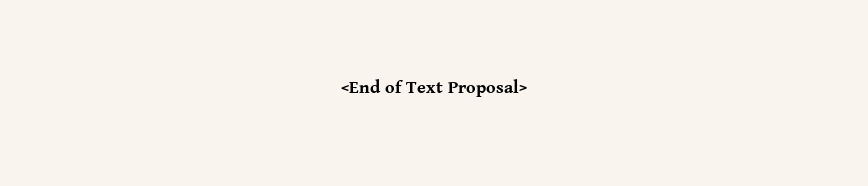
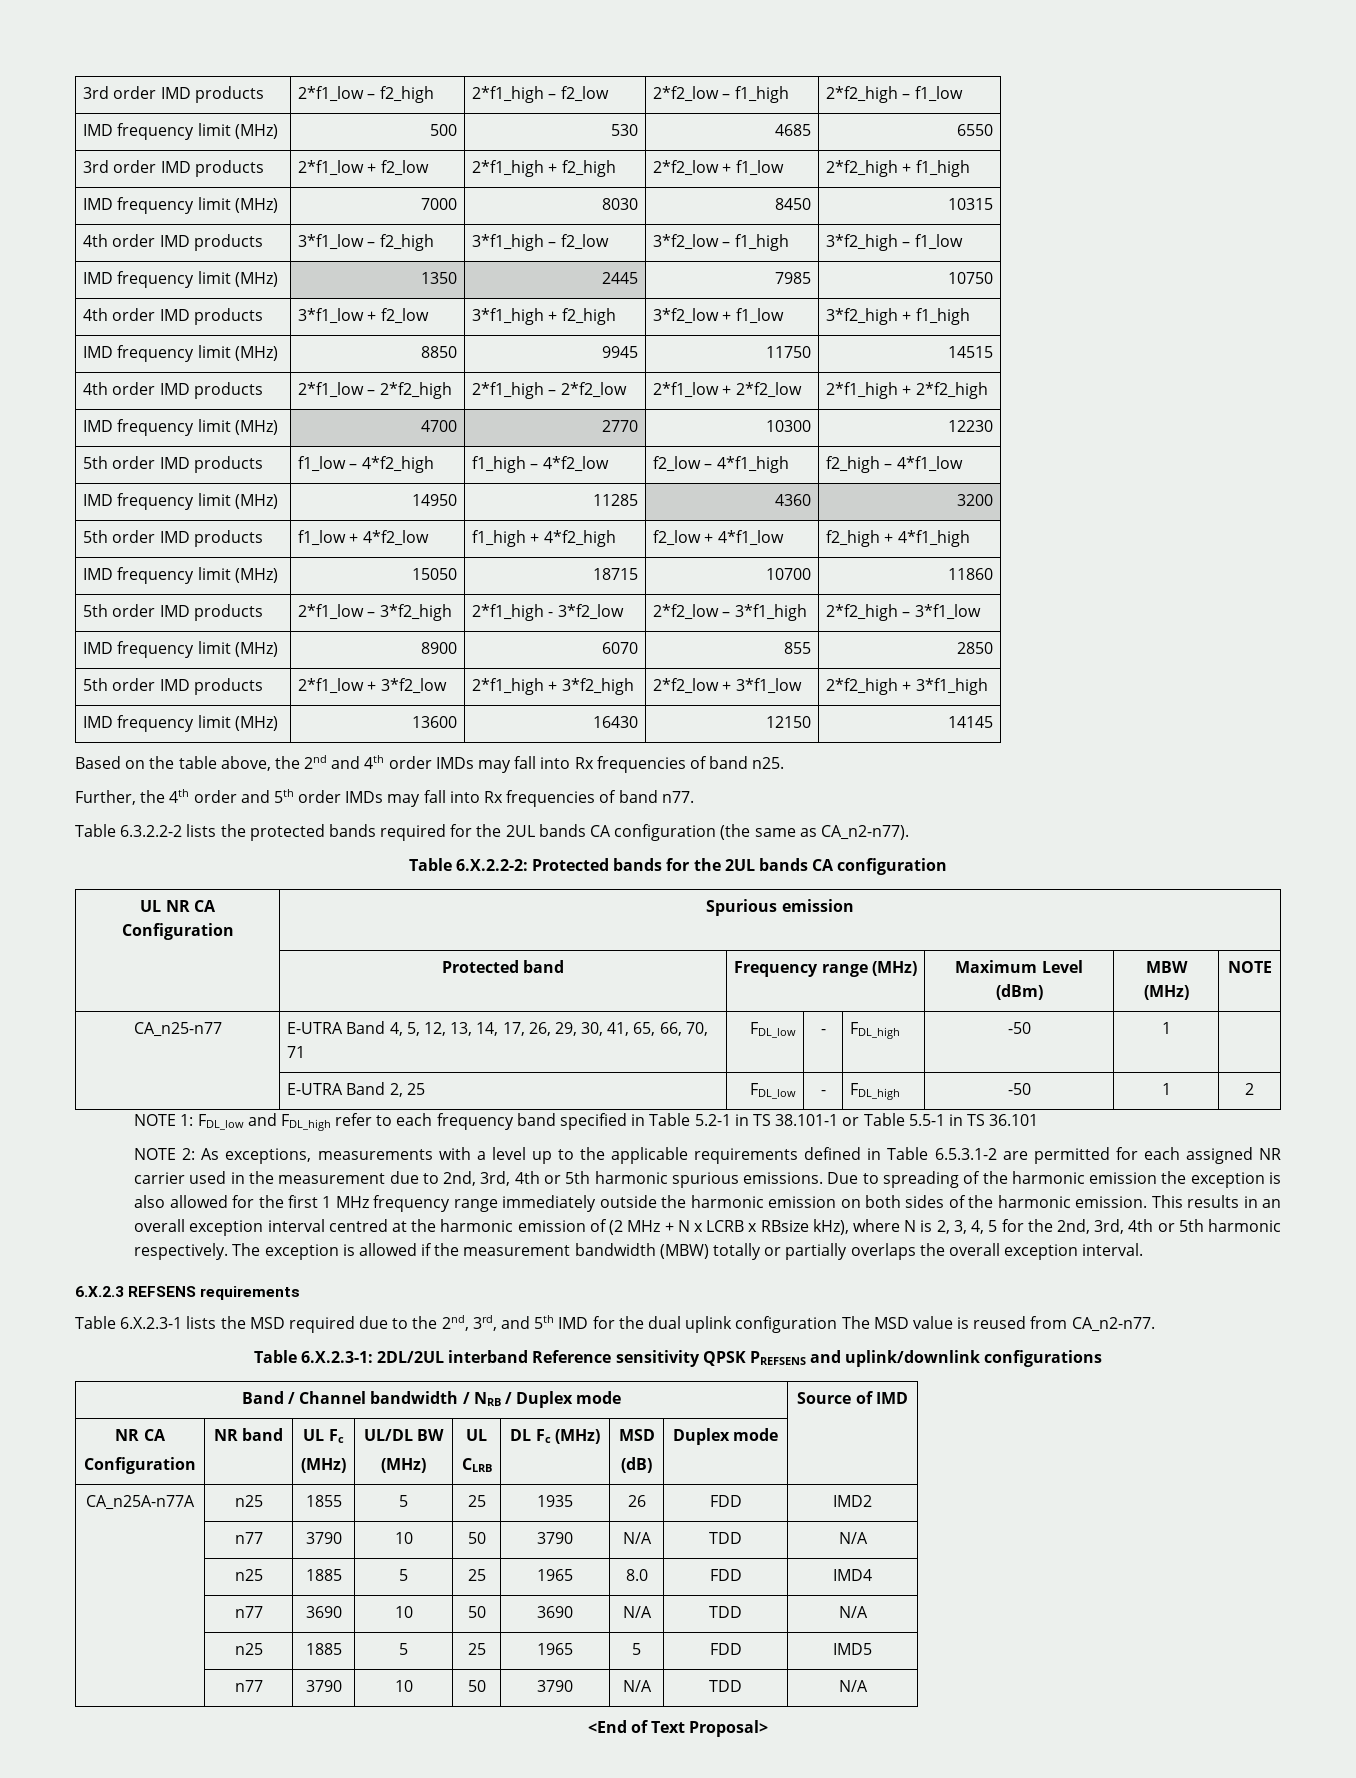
(341, 86) none -> [83,86,264,103] [298,86,434,103] [472,86,609,103] [653,86,789,103] [826,86,963,103] [83,123,278,140] [429,124,457,136] [610,124,638,136] [774,124,811,136] [956,124,993,136] [83,160,264,177] [298,160,429,176] [472,160,616,177] [653,160,784,176] [826,160,970,177] [83,197,278,214] [420,198,457,210] [601,198,638,210] [774,198,811,210] [947,198,993,210] [83,234,263,251] [298,234,434,251] [472,234,609,251] [653,234,789,251] [826,234,963,251] [83,271,278,288] [420,272,457,284] [601,272,638,284] [774,272,811,284] [947,272,993,284] [83,308,263,325] [298,308,429,324] [472,308,616,325] [653,308,784,324] [826,308,970,325] [83,345,278,362] [420,346,457,358] [601,346,638,358] [765,346,811,358] [947,346,993,358] [83,382,263,399] [298,382,452,399] [472,382,627,399] [653,382,802,398] [826,382,988,399] [83,419,278,436] [420,420,457,432] [601,420,638,432] [765,420,811,432] [947,420,993,432] [83,456,263,473] [298,456,434,473] [472,456,609,473] [653,456,789,473] [826,456,963,473] [83,493,278,510] [411,494,457,506] [592,494,638,506] [774,494,811,506] [956,494,993,506] [83,530,263,547] [298,530,429,546] [472,530,616,547] [653,530,784,546] [826,530,970,547] [83,567,278,584] [411,568,457,580] [592,568,638,580] [765,568,811,580] [947,568,993,580] [83,604,263,621] [298,604,452,621] [472,604,624,621] [653,604,807,621] [826,604,981,621] [83,641,278,658] [420,642,457,654] [601,642,638,654] [783,642,811,654] [956,642,993,654] [83,678,263,695] [298,678,447,694] [472,678,634,695] [653,678,802,694] [826,678,988,695] [83,715,278,732] [411,716,457,728] [592,716,638,728] [765,716,811,728] [947,716,993,728] [75,755,785,773] [75,789,694,807] [75,824,909,841] [408,858,948,875] [140,900,216,912] [121,923,234,940] [706,899,854,916] [441,960,565,973] [734,961,917,977] [955,960,1083,973] [995,984,1043,1000] [1145,961,1188,973] [1143,985,1189,1000] [1227,961,1272,973] [133,1022,222,1037] [287,1021,708,1036] [287,1046,306,1058] [749,1022,796,1038] [820,1029,826,1034] [850,1022,901,1039] [1007,1022,1031,1034] [1161,1022,1171,1034] [287,1082,425,1097] [749,1083,796,1099] [820,1090,826,1095] [850,1083,901,1100] [1007,1083,1031,1095] [1161,1083,1171,1095] [1245,1083,1254,1095] [134,1113,1039,1131] [134,1147,1282,1164] [134,1171,1281,1188] [134,1195,1281,1212] [134,1219,1282,1236] [134,1243,1144,1260] [75,1286,301,1300] [75,1315,1155,1333] [253,1350,1103,1367] [241,1391,622,1408] [797,1391,908,1404] [115,1429,166,1441] [84,1457,196,1474] [213,1428,284,1441] [303,1429,344,1443] [301,1458,346,1473] [363,1429,445,1441] [380,1458,426,1473] [466,1429,487,1441] [461,1458,492,1472] [510,1429,600,1444] [618,1429,655,1441] [621,1457,652,1473] [672,1428,779,1445] [86,1495,195,1510] [234,1495,263,1507] [305,1495,342,1507] [398,1495,408,1507] [467,1495,486,1507] [537,1495,573,1507] [627,1495,646,1507] [709,1495,742,1507] [833,1495,872,1507] [234,1532,263,1544] [305,1532,342,1544] [394,1532,413,1544] [467,1532,486,1544] [537,1532,573,1544] [622,1532,652,1544] [709,1532,742,1544] [838,1532,868,1544] [234,1569,263,1581] [305,1569,342,1581] [398,1569,408,1581] [467,1569,486,1581] [537,1569,573,1581] [625,1569,648,1581] [709,1569,742,1581] [833,1569,872,1581] [234,1606,263,1618] [305,1606,342,1618] [394,1606,413,1618] [467,1606,486,1618] [537,1606,573,1618] [622,1606,652,1618] [709,1606,742,1618] [838,1606,868,1618] [234,1643,263,1655] [305,1643,342,1655] [398,1643,408,1655] [467,1643,486,1655] [537,1643,573,1655] [632,1643,641,1655] [709,1643,742,1655] [833,1643,872,1655] [234,1680,263,1692] [305,1680,342,1692] [394,1680,413,1692] [467,1680,486,1692] [537,1680,573,1692] [622,1680,652,1692] [709,1680,742,1692] [838,1680,868,1692] 3rd order IMD products | 2*f1_low – f2_high | 2*f1_high – f2_low | 2*f2_low – f1_high | 2*f2_high – f1_low // IMD frequency limit (MHz) | 500 | 530 | 4685 | 6550 // 3rd order IMD products | 2*f1_low + f2_low | 2*f1_high + f2_high | 2*f2_low + f1_low | 2*f2_high + f1_high // IMD frequency limit (MHz) | 7000 | 8030 | 8450 | 10315 // 4th order IMD products | 3*f1_low – f2_high | 3*f1_high – f2_low | 3*f2_low – f1_high | 3*f2_high – f1_low // IMD frequency limit (MHz) | 1350 | 2445 | 7985 | 10750 // 4th order IMD products | 3*f1_low + f2_low | 3*f1_high + f2_high | 3*f2_low + f1_low | 3*f2_high + f1_high // IMD frequency limit (MHz) | 8850 | 9945 | 11750 | 14515 // 4th order IMD products | 2*f1_low – 2*f2_high | 2*f1_high – 2*f2_low | 2*f1_low + 2*f2_low | 2*f1_high + 2*f2_high // IMD frequency limit (MHz) | 4700 | 2770 | 10300 | 12230 // 5th order IMD products | f1_low – 4*f2_high | f1_high – 4*f2_low | f2_low – 4*f1_high | f2_high – 4*f1_low // IMD frequency limit (MHz) | 14950 | 11285 | 4360 | 3200 // 5th order IMD products | f1_low + 4*f2_low | f1_high + 4*f2_high | f2_low + 4*f1_low | f2_high + 4*f1_high // IMD frequency limit (MHz) | 15050 | 18715 | 10700 | 11860 // 5th order IMD products | 2*f1_low – 3*f2_high | 2*f1_high - 3*f2_low | 2*f2_low – 3*f1_high | 2*f2_high – 3*f1_low // IMD frequency limit (MHz) | 8900 | 6070 | 855 | 2850 // 5th order IMD products | 2*f1_low + 3*f2_low | 2*f1_high + 3*f2_high | 2*f2_low + 3*f1_low | 2*f2_high + 3*f1_high // IMD frequency limit (MHz) | 13600 | 16430 | 12150 | 14145 // Based on the table above, the 2nd and 4th order IMDs may fall into Rx frequencies of band n25. // Further, the 4th order and 5th order IMDs may fall into Rx frequencies of band n77. // Table 6.3.2.2-2 lists the protected bands required for the 2UL bands CA configuration (the same as CA_n2-n77). // Table 6.X.2.2-2: Protected bands for the 2UL bands CA configuration // UL NR CA Configuration | Spurious emission // | Protected band | Frequency range (MHz) | Maximum Level (dBm) | MBW (MHz) | NOTE // CA_n25-n77 | E-UTRA Band 4, 5, 12, 13, 14, 17, 26, 29, 30, 41, 65, 66, 70, 71 | FDL_low | - | FDL_high | -50 | 1 | // | E-UTRA Band 2, 25 | FDL_low | - | FDL_high | -50 | 1 | 2 // NOTE 1: FDL_low and FDL_high refer to each frequency band specified in Table 5.2-1 in TS 38.101-1 or Table 5.5-1 in TS 36.101 // NOTE 2: As exceptions, measurements with a level up to the applicable requirements defined in Table 6.5.3.1-2 are permitted for each assigned NR carrier used in the measurement due to 2nd, 3rd, 4th or 5th harmonic spurious emissions. Due to spreading of the harmonic emission the exception is also allowed for the first 1 MHz frequency range immediately outside the harmonic emission on both sides of the harmonic emission. This results in an overall exception interval centred at the harmonic emission of (2 MHz + N x LCRB x RBsize kHz), where N is 2, 3, 4, 5 for the 2nd, 3rd, 4th or 5th harmonic respectively. The exception is allowed if the measurement bandwidth (MBW) totally or partially overlaps the overall exception interval. // 6.X.2.3 REFSENS requirements // Table 6.X.2.3-1 lists the MSD required due to the 2nd, 3rd, and 5th IMD for the dual uplink configuration The MSD value is reused from CA_n2-n77. // Table 6.X.2.3-1: 2DL/2UL interband Reference sensitivity QPSK PREFSENS and uplink/downlink configurations // Band / Channel bandwidth / NRB / Duplex mode | Source of IMD // NR CA // Configuration | NR band | UL Fc // (MHz) | UL/DL BW // (MHz) | UL // CLRB | DL Fc (MHz) | MSD // (dB) | Duplex mode | // CA_n25A-n77A | n25 | 1855 | 5 | 25 | 1935 | 26 | FDD | IMD2 // | n77 | 3790 | 10 | 50 | 3790 | N/A | TDD | N/A // | n25 | 1885 | 5 | 25 | 1965 | 8.0 | FDD | IMD4 // | n77 | 3690 | 10 | 50 | 3690 | N/A | TDD | N/A // | n25 | 1885 | 5 | 25 | 1965 | 5 | FDD | IMD5 // | n77 | 3790 | 10 | 50 | 3790 | N/A | TDD | N/A //

